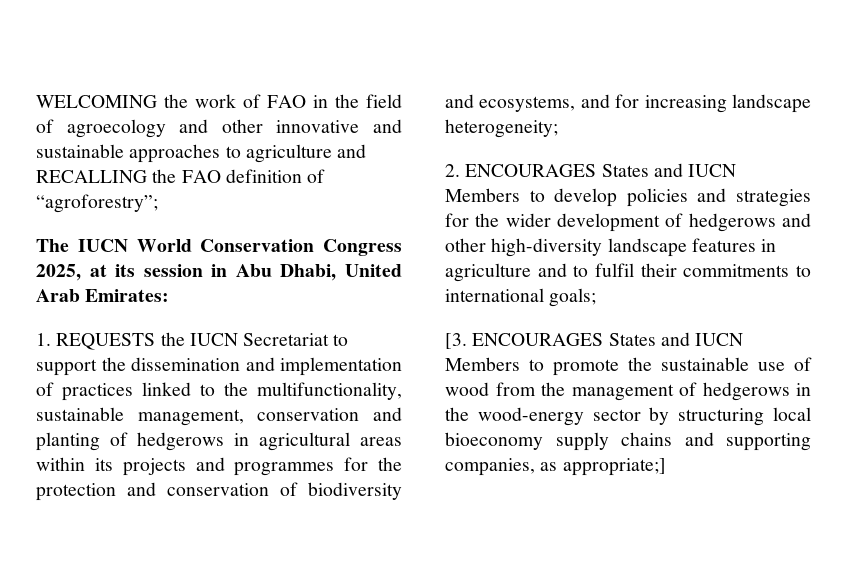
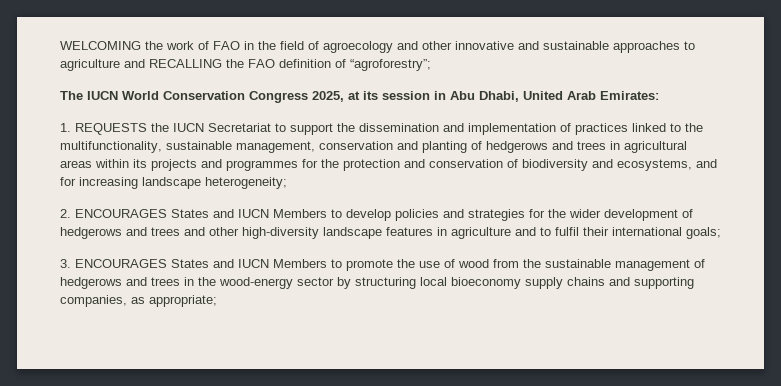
(224, 441) none -> [552,141,606,150] and trees
(811, 220) none -> [151,227,205,236] trees and
[683,264,811,277] commitments to -> (609, 231) none
[445,333,467,349] [3. -> [60,259,71,268] 3.
[661,357,749,371] sustainable -> (415, 263) none
(565, 389) none -> [545,259,611,268] sustainable
(790, 391) none -> [126,277,180,286] and trees
[562,458,666,476] appropriate;] -> [149,295,217,307] appropriate;

